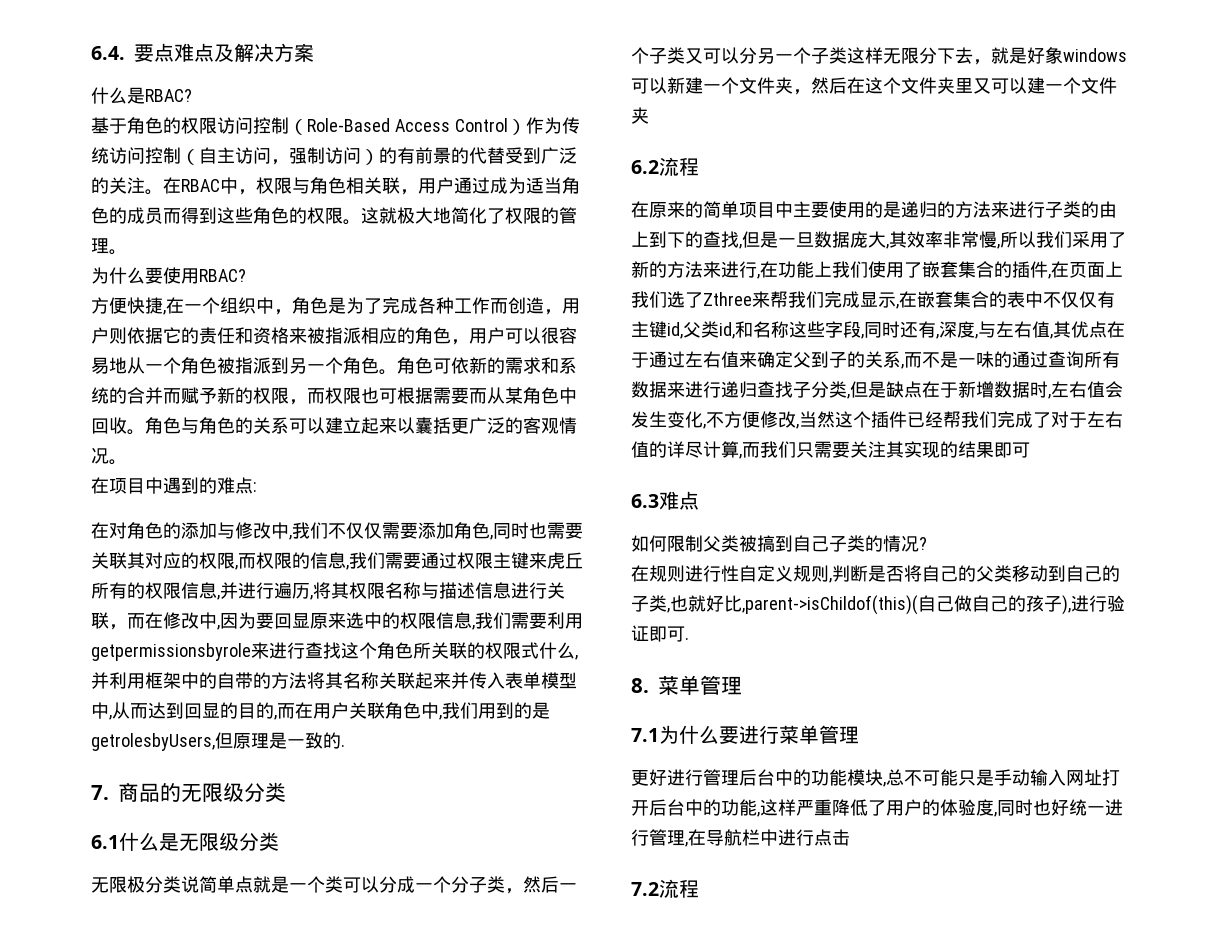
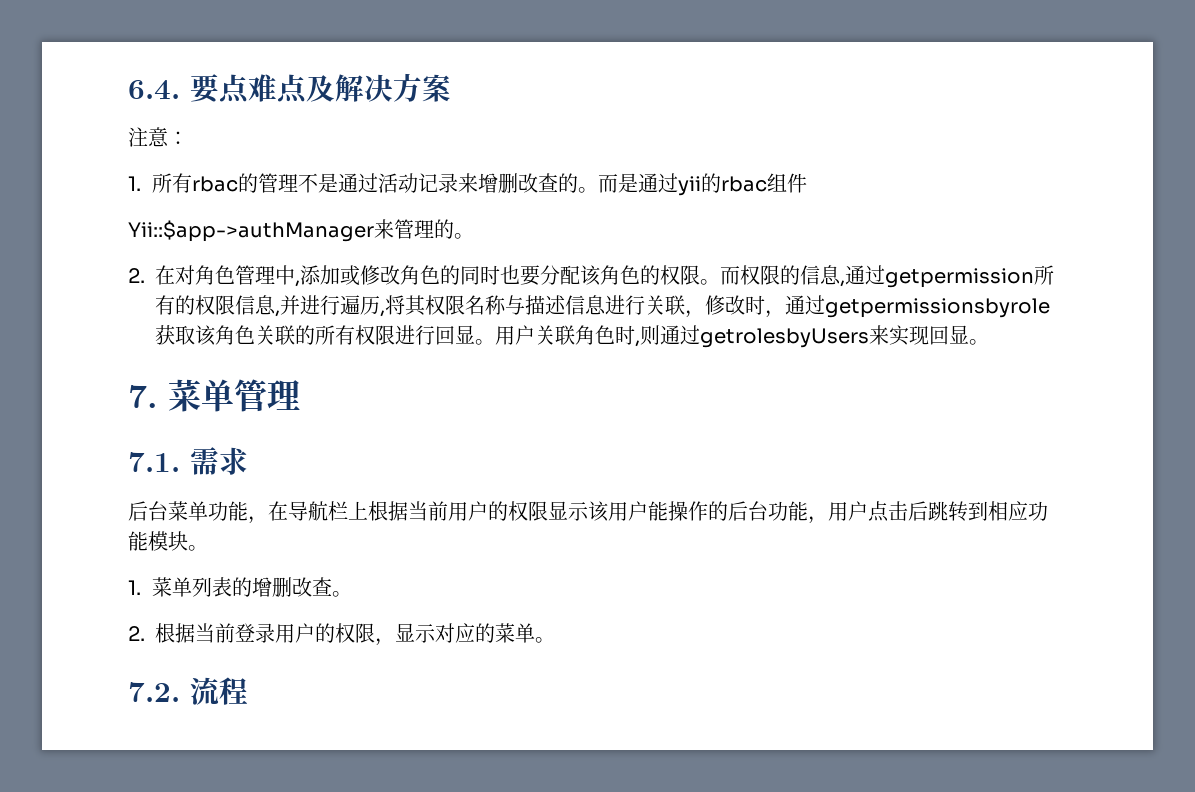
[91,87,192,104] [91,117,580,135] [91,147,577,165] [91,177,580,195] [91,207,577,225] [91,238,127,255] [91,267,246,284] [91,297,580,315] [91,327,577,345] [91,357,577,375] [91,387,577,405] [91,417,577,435] [91,447,127,465] [91,477,257,494] [91,522,583,540] [91,552,583,570] 什么是RBAC? // 基于角色的权限访问控制（Role-Based Access Control）作为传统访问控制（自主访问，强制访问）的有前景的代替受到广泛的关注。在RBAC中，权限与角色相关联，用户通过成为适当角色的成员而得到这些角色的权限。这就极大地简化了权限的管理。 // 为什么要使用RBAC? // 方便快捷,在一个组织中，角色是为了完成各种工作而创造，用户则依据它的责任和资格来被指派相应的角色，用户可以很容易地从一个角色被指派到另一个角色。角色可依新的需求和系统的合并而赋予新的权限，而权限也可根据需要而从某角色中回收。角色与角色的关系可以建立起来以囊括更广泛的客观情况。 // 在项目中遇到的难点: // 在对角色的添加与修改中,我们不仅仅需要添加角色,同时也需要关联其对应的权限,而权限的信息,我们需要通过权限主键来虎丘 -> [128,127,188,147] [128,173,807,196] [128,219,474,242] [128,265,1034,288] 注意： // 1.所有rbac的管理不是通过活动记录来增删改查的。而是通过yii的rbac组件 // Yii::$app->authManager来管理的。 // 2.在对角色管理中,添加或修改角色的同时也要分配该角色的权限。而权限的信息,通过getpermission
[127,612,583,630] [91,642,578,661] [91,672,577,689] [91,702,550,720] [91,732,345,751] [91,782,286,802] [91,832,279,851] [91,876,577,894] [631,47,1127,65] [631,77,1117,95] [631,107,649,124] [631,157,699,176] [631,201,1117,218] [631,231,1126,249] [631,261,1123,279] [631,291,1115,309] [631,321,1125,339] [631,351,1120,369] [631,381,1123,399] [631,411,1123,429] [631,441,1030,459] [631,491,699,510] [631,535,927,552] [631,565,1120,583] [631,595,1125,615] [631,625,689,642] [631,675,742,696] [631,725,859,744] [631,769,1120,787] [631,799,1123,817] [631,829,850,847] [631,882,659,896] 而在修改中,因为要回显原来选中的权限信息,我们需要利用getpermissionsbyrole来进行查找这个角色所关联的权限式什么,并利用框架中的自带的方法将其名称关联起来并传入表单模型中,从而达到回显的目的,而在用户关联角色中,我们用到的是getrolesbyUsers,但原理是一致的. // 7.商品的无限级分类 // 6.1什么是无限级分类 // 无限极分类说简单点就是一个类可以分成一个分子类，然后一个子类又可以分另一个子类这样无限分下去，就是好象windows可以新建一个文件夹，然后在这个文件夹里又可以建一个文件夹 // 6.2流程 // 在原来的简单项目中主要使用的是递归的方法来进行子类的由上到下的查找,但是一旦数据庞大,其效率非常慢,所以我们采用了新的方法来进行,在功能上我们使用了嵌套集合的插件,在页面上我们选了Zthree来帮我们完成显示,在嵌套集合的表中不仅仅有主键id,父类id,和名称这些字段,同时还有,深度,与左右值,其优点在于通过左右值来确定父到子的关系,而不是一味的通过查询所有数据来进行递归查找子分类,但是缺点在于新增数据时,左右值会发生变化,不方便修改,当然这个插件已经帮我们完成了对于左右值的详尽计算,而我们只需要关注其实现的结果即可 // 6.3难点 // 如何限制父类被搞到自己子类的情况? // 在规则进行性自定义规则,判断是否将自己的父类移动到自己的子类,也就好比,parent->isChildof(this)(自己做自己的孩子),进行验证即可. // 8.菜单管理 // 7.1为什么要进行菜单管理 // 更好进行管理后台中的功能模块,总不可能只是手动输入网址打开后台中的功能,这样严重降低了用户的体验度,同时也好统一进行管理,在导航栏中进行点击 // 7.2 -> [705,295,1050,318] [155,325,989,348] [128,379,300,412] [128,447,248,475] [128,501,1048,524] [128,531,208,551] [128,577,352,597] [128,623,555,646] [128,682,180,702] 修改时，通过getpermissionsbyrole获取该角色关联的所有权限进行回显。用户关联角色时,则通过getrolesbyUsers来实现回显。 // 7.菜单管理 // 7.1.需求 // 后台菜单功能，在导航栏上根据当前用户的权限显示该用户能操作的后台功能，用户点击后跳转到相应功能模块。 // 1.菜单列表的增删改查。 // 2.根据当前登录用户的权限，显示对应的菜单。 // 7.2.

